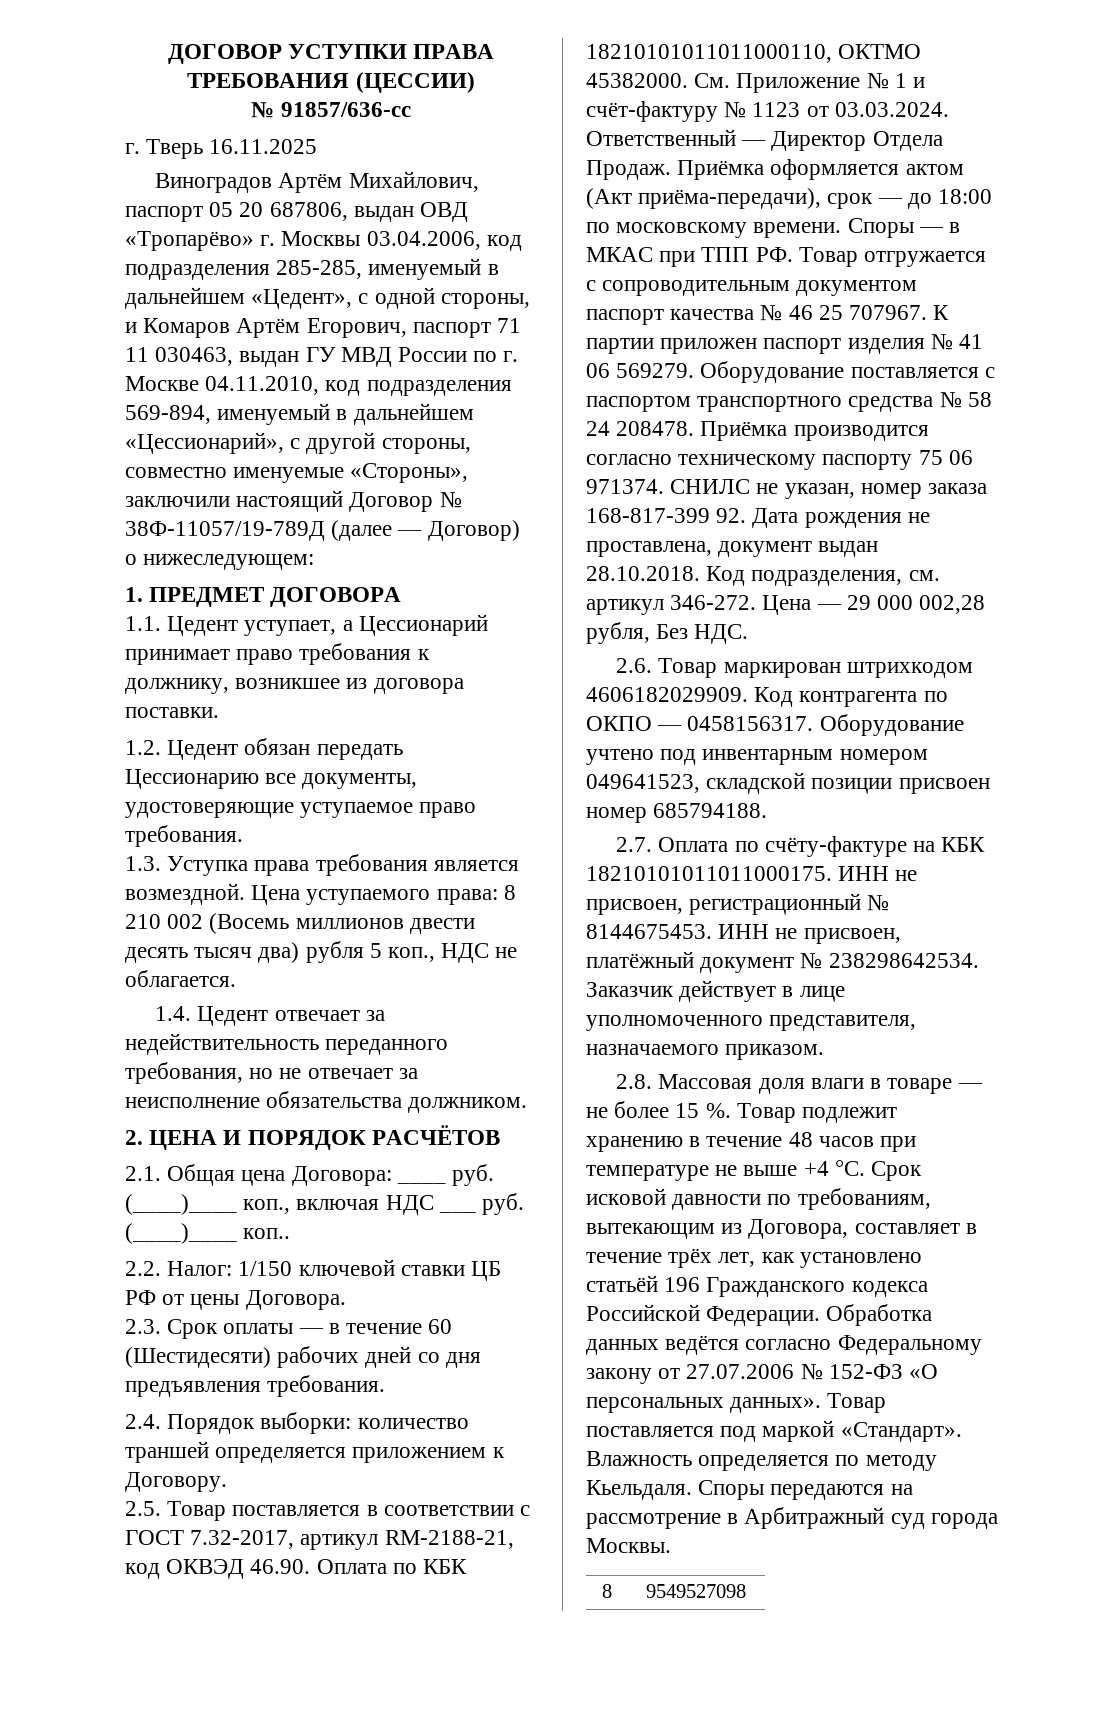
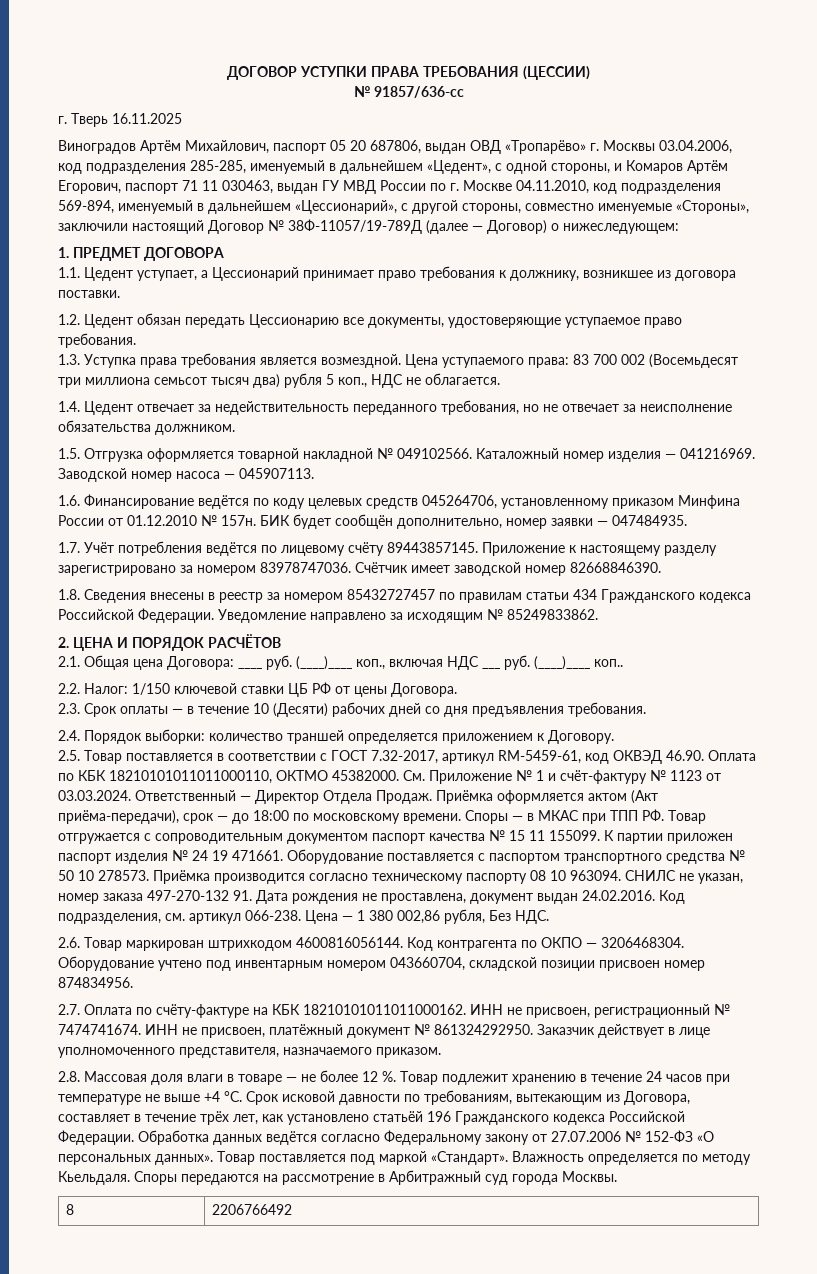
[503,885,516,900] [125,913,475,934] [125,947,188,963] 8 210 002 (Восемь миллионов двести десять -> [573,354,738,368] [58,377,207,388] 83 700 002 (Восемьдесят три миллиона семьсот
(528, 1105) none -> [58,448,755,462] [58,468,314,482] [58,494,740,509] [58,514,687,529] [58,541,717,556] [58,562,661,576] [58,589,751,603] [58,608,598,623] // 1.5. Отгрузка оформляется товарной накладной № 049102566. Каталожный номер изделия — 041216969. Заводской номер насоса — 045907113. // 1.6. Финансирование ведётся по коду целевых средств 045264706, установленному приказом Минфина России от 01.12.2010 № 157н. БИК будет сообщён дополнительно, номер заявки — 047484935. // 1.7. Учёт потребления ведётся по лицевому счёту 89443857145. Приложение к настоящему разделу зарегистрировано за номером 83978747036. Счётчик имеет заводской номер 82668846390. // 1.8. Сведения внесены в реестр за номером 85432727457 по правилам статьи 434 Гражданского кодекса Российской Федерации. Уведомление направлено за исходящим № 85249833862.
[428,1319,453,1334] [125,1347,271,1368] 60 (Шестидесяти) -> [253,703,328,717] 10 (Десяти)
[384,1530,514,1549] RM-2188-21, -> [498,750,581,764] RM-5459-61,
[788,305,928,320] 46 25 707967. -> [509,830,600,841] 15 11 155099.
[959,334,984,349] [586,363,695,378] 41 06 569279. -> [192,850,283,861] 24 19 471661.
[967,392,992,407] [586,421,695,436] 58 24 208478. -> [58,870,149,881] 50 10 278573.
[918,450,973,465] [586,479,664,494] 75 06 971374. -> [530,870,621,881] 08 10 963094.
[586,508,747,523] 168-817-399 92. -> [147,890,252,901] 497-270-132 91.
[586,566,700,581] 28.10.2018. -> [582,890,655,901] 24.02.2016.
[670,595,757,610] 346-272. -> [245,910,301,921] 066-238.
[846,595,986,614] 29 000 002,28 -> [357,910,440,924] 1 380 002,86
[586,687,748,702] 4606182029909. -> [296,937,403,948] 4600816056144.
[687,716,814,731] 0458156317. -> [601,937,684,948] 3206468304.
[586,774,700,793] 049641523, -> [390,957,465,971] 043660704,
[653,803,768,818] 685794188. -> [58,977,133,988] 874834956.
[586,866,832,881] 18210101011011000175. -> [303,1004,466,1015] 18210101011011000162.
[586,924,712,939] 8144675453. -> [58,1024,141,1035] 7474741674.
[828,953,979,968] 238298642534. -> [434,1024,533,1035] 861324292950.
[675,1103,700,1118] 15 -> [362,1071,378,1082] 12
[788,1132,813,1147] 48 -> [646,1071,662,1082] 24
[646,1584,747,1598] 9549527098 -> [212,1204,293,1215] 2206766492

